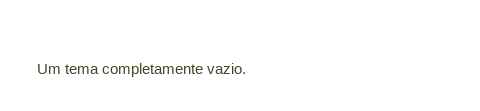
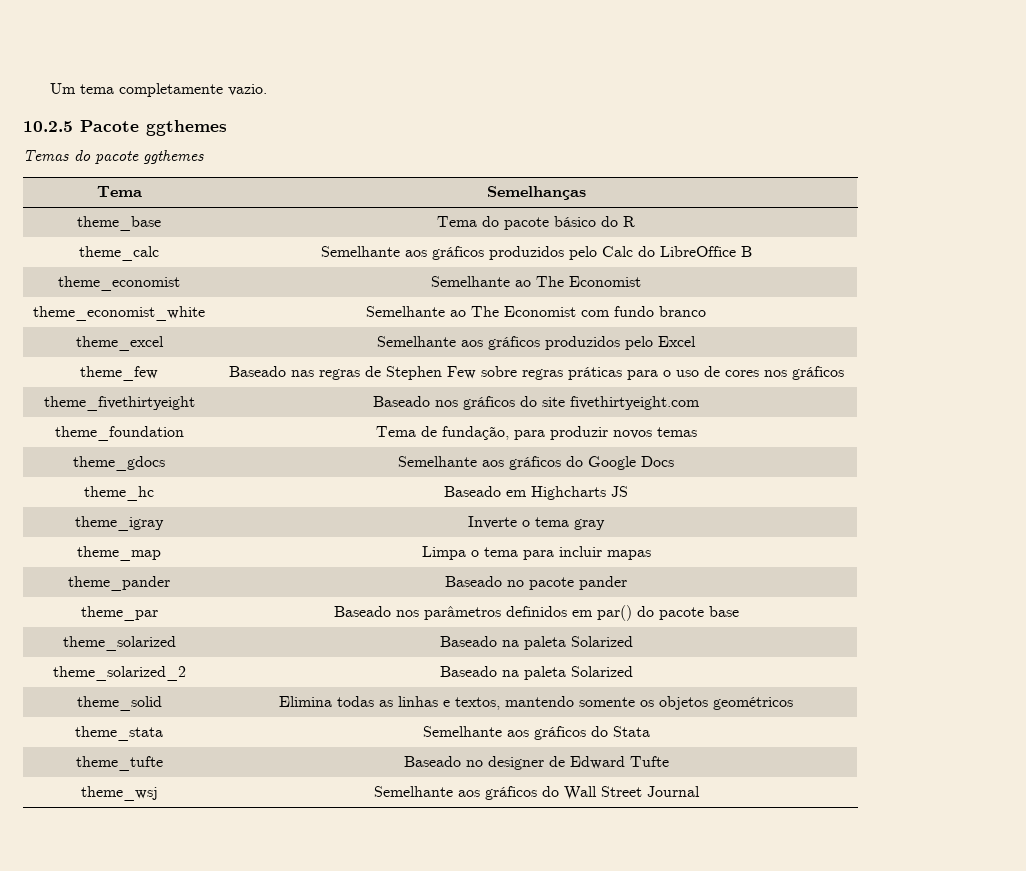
(246, 68) none -> [23,120,227,136] [23,150,204,164] [96,186,142,197] [486,186,586,200] [77,216,161,231] [437,216,635,230] [79,246,159,261] [320,246,752,260] [57,276,180,291] [431,276,641,287] [32,306,205,321] [366,306,706,317] [75,336,164,351] [377,336,696,350] [80,366,158,381] [228,366,844,380] [43,396,195,411] [373,396,700,410] [54,426,184,441] [375,426,697,440] [73,456,165,471] [398,456,674,470] [84,486,154,501] [444,486,628,500] [75,516,164,531] [468,516,605,530] [77,546,161,561] [421,546,651,560] [68,576,170,591] [445,576,627,590] [80,606,158,621] [333,605,739,621] [62,636,176,651] [439,636,633,650] [52,666,186,681] [439,666,633,680] [76,696,162,711] [279,696,793,710] [75,726,163,741] [422,726,650,740] [75,756,163,771] [403,756,669,770] [80,786,158,801] [373,786,700,800] // 10.2.5 Pacote ggthemes // Temas do pacote ggthemes // Tema | Semelhanças // theme_base | Tema do pacote básico do R // theme_calc | Semelhante aos gráficos produzidos pelo Calc do LibreOffice B // theme_economist | Semelhante ao The Economist // theme_economist_white | Semelhante ao The Economist com fundo branco // theme_excel | Semelhante aos gráficos produzidos pelo Excel // theme_few | Baseado nas regras de Stephen Few sobre regras práticas para o uso de cores nos gráficos // theme_fivethirtyeight | Baseado nos gráficos do site fivethirtyeight.com // theme_foundation | Tema de fundação, para produzir novos temas // theme_gdocs | Semelhante aos gráficos do Google Docs // theme_hc | Baseado em Highcharts JS // theme_igray | Inverte o tema gray // theme_map | Limpa o tema para incluir mapas // theme_pander | Baseado no pacote pander // theme_par | Baseado nos parâmetros definidos em par() do pacote base // theme_solarized | Baseado na paleta Solarized // theme_solarized_2 | Baseado na paleta Solarized // theme_solid | Elimina todas as linhas e textos, mantendo somente os objetos geométricos // theme_stata | Semelhante aos gráficos do Stata // theme_tufte | Baseado no designer de Edward Tufte // theme_wsj | Semelhante aos gráficos do Wall Street Journal

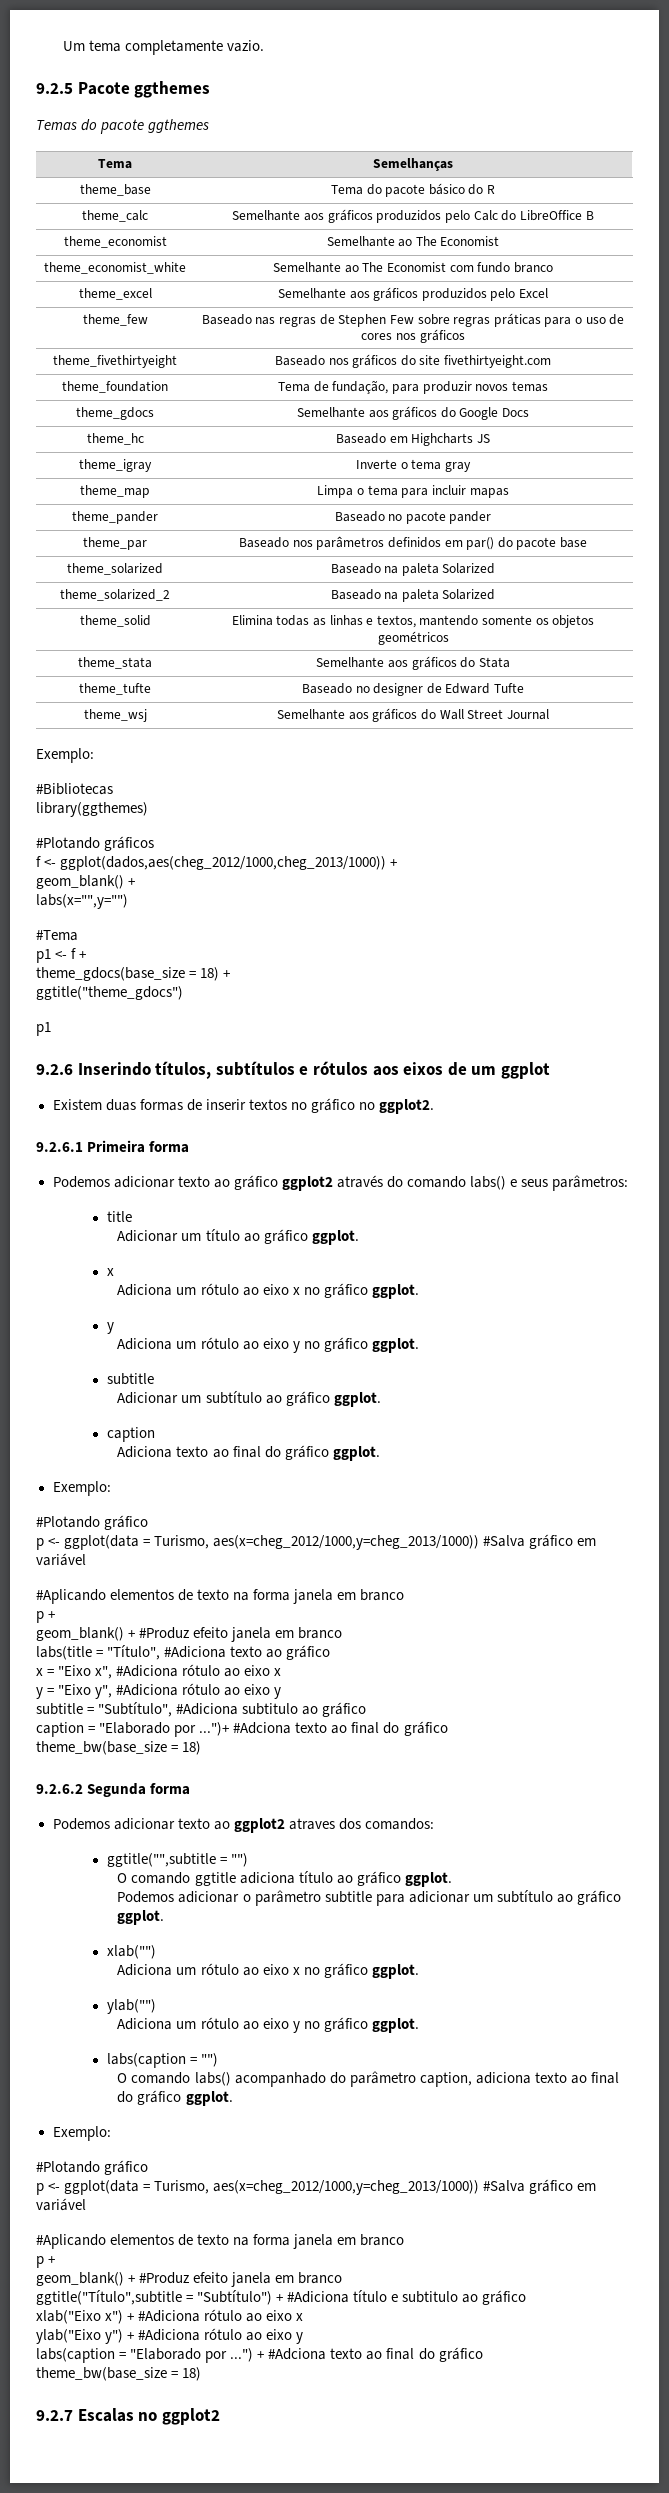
[23,121,73,132] 10.2.5 -> [36,83,73,94] 9.2.5
(700, 791) none -> [36,748,94,763] [36,783,113,795] [36,802,148,817] [36,836,155,851] [36,856,398,871] [36,875,136,889] [36,894,128,909] [36,930,78,941] [36,948,87,963] [36,967,231,981] [36,986,183,1000] [36,1022,51,1036] [36,1061,550,1079] [52,1098,434,1114] [36,1140,190,1153] [52,1175,629,1191] [106,1211,132,1222] [117,1229,359,1245] [106,1268,114,1276] [117,1283,419,1299] [106,1322,114,1334] [117,1337,419,1353] [106,1373,154,1385] [117,1391,381,1407] [106,1427,155,1442] [117,1445,380,1461] [52,1481,111,1496] [36,1515,149,1530] [36,1534,597,1550] [36,1553,86,1566] [36,1589,405,1604] [36,1611,56,1623] [36,1627,343,1642] [36,1645,331,1660] [36,1664,282,1679] [36,1683,282,1699] [36,1702,367,1717] [36,1721,448,1737] [36,1741,202,1755] [36,1783,191,1797] [52,1818,434,1833] [106,1853,248,1867] [117,1871,452,1887] [117,1890,621,1906] [117,1910,165,1925] [106,1945,156,1959] [117,1963,419,1979] [106,1999,156,2014] [117,2017,419,2033] [106,2053,218,2068] [117,2071,619,2087] [117,2090,233,2106] [52,2126,111,2141] [36,2160,149,2175] [36,2179,597,2195] [36,2198,86,2211] [36,2234,405,2249] [36,2256,56,2268] [36,2272,343,2287] [36,2290,527,2305] [36,2309,304,2324] [36,2328,304,2344] [36,2347,483,2363] [36,2367,202,2381] [36,2408,220,2425] // Exemplo: // #Bibliotecas // library(ggthemes) // #Plotando gráficos // f <- ggplot(dados,aes(cheg_2012/1000,cheg_2013/1000)) + // geom_blank() + // labs(x="",y="") // #Tema // p1 <- f + // theme_gdocs(base_size = 18) + // ggtitle("theme_gdocs") // p1 // 9.2.6 Inserindo títulos, subtítulos e rótulos aos eixos de um ggplot // Existem duas formas de inserir textos no gráfico no ggplot2. // 9.2.6.1 Primeira forma // Podemos adicionar texto ao gráfico ggplot2 através do comando labs() e seus parâmetros: // title // Adicionar um título ao gráfico ggplot. // x // Adiciona um rótulo ao eixo x no gráfico ggplot. // y // Adiciona um rótulo ao eixo y no gráfico ggplot. // subtitle // Adicionar um subtítulo ao gráfico ggplot. // caption // Adiciona texto ao final do gráfico ggplot. // Exemplo: // #Plotando gráfico // p <- ggplot(data = Turismo, aes(x=cheg_2012/1000,y=cheg_2013/1000)) #Salva gráfico em variável // #Aplicando elementos de texto na forma janela em branco // p + // geom_blank() + #Produz efeito janela em branco // labs(title = "Título", #Adiciona texto ao gráfico // x = "Eixo x", #Adiciona rótulo ao eixo x // y = "Eixo y", #Adiciona rótulo ao eixo y // subtitle = "Subtítulo", #Adiciona subtitulo ao gráfico // caption = "Elaborado por ...")+ #Adciona texto ao final do gráfico // theme_bw(base_size = 18) // 9.2.6.2 Segunda forma // Podemos adicionar texto ao ggplot2 atraves dos comandos: // ggtitle("",subtitle = "") // O comando ggtitle adiciona título ao gráfico ggplot. // Podemos adicionar o parâmetro subtitle para adicionar um subtítulo ao gráfico ggplot. // xlab("") // Adiciona um rótulo ao eixo x no gráfico ggplot. // ylab("") // Adiciona um rótulo ao eixo y no gráfico ggplot. // labs(caption = "") // O comando labs() acompanhado do parâmetro caption, adiciona texto ao final do gráfico ggplot. // Exemplo: // #Plotando gráfico // p <- ggplot(data = Turismo, aes(x=cheg_2012/1000,y=cheg_2013/1000)) #Salva gráfico em variável // #Aplicando elementos de texto na forma janela em branco // p + // geom_blank() + #Produz efeito janela em branco // ggtitle("Título",subtitle = "Subtítulo") + #Adiciona título e subtitulo ao gráfico // xlab("Eixo x") + #Adiciona rótulo ao eixo x // ylab("Eixo y") + #Adiciona rótulo ao eixo y // labs(caption = "Elaborado por ...") + #Adciona texto ao final do gráfico // theme_bw(base_size = 18) // 9.2.7 Escalas no ggplot2

